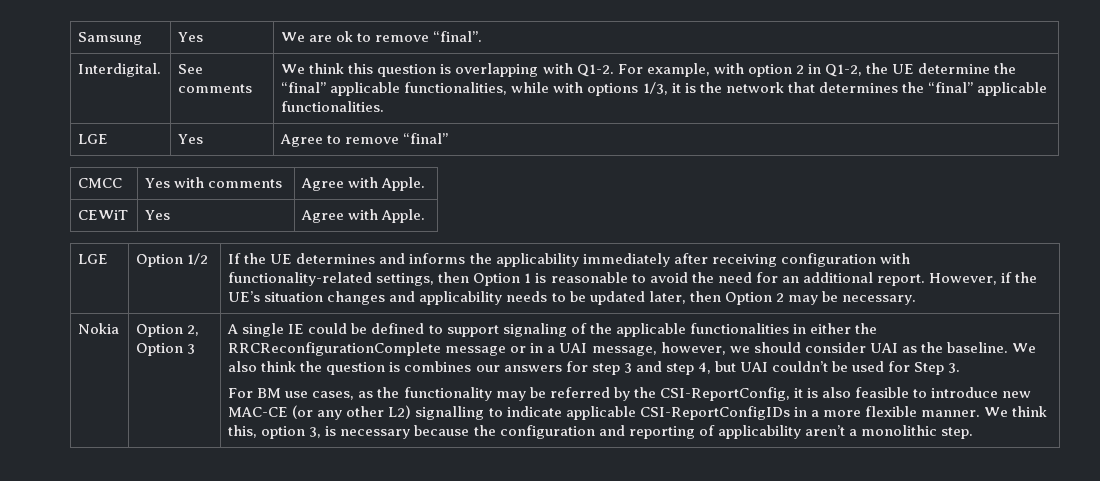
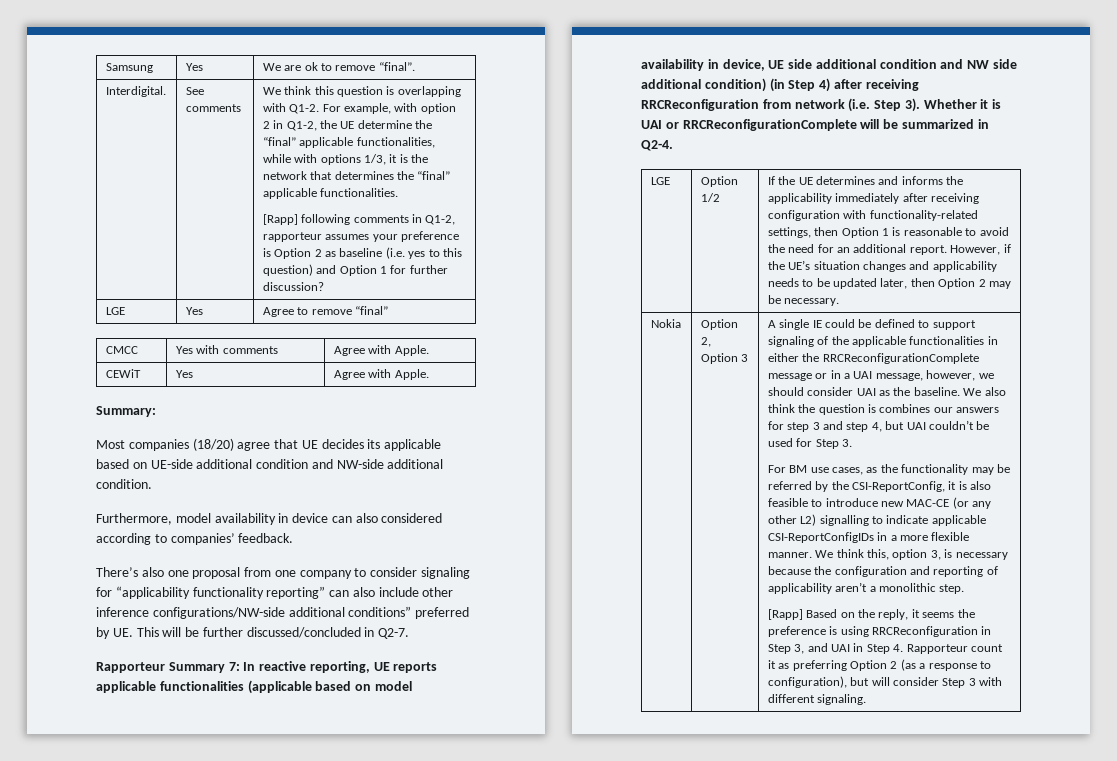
(385, 106) none -> [262,214,456,225] [262,231,460,242] [262,247,462,259] [262,264,448,276] [262,282,324,291] // [Rapp] following comments in Q1-2, rapporteur assumes your preference is Option 2 as baseline (i.e. yes to this question) and Option 1 for further discussion?
(426, 216) none -> [96,406,156,417] [96,438,442,451] [96,459,444,469] [96,479,152,489] [96,513,443,525] [96,533,294,545] [96,567,471,579] [96,586,454,599] [96,606,470,619] [96,627,410,639] [96,661,438,673] [96,680,412,694] [641,59,1018,71] [641,78,919,92] [641,98,1002,112] [641,119,989,131] [641,140,673,151] // Summary: // Most companies (18/20) agree that UE decides its applicable based on UE-side additional condition and NW-side additional condition. // Furthermore, model availability in device can also considered according to companies’ feedback. // There’s also one proposal from one company to consider signaling for “applicability functionality reporting” can also include other inference configurations/NW-side additional conditions” preferred by UE. This will be further discussed/concluded in Q2-7. // Rapporteur Summary 7: In reactive reporting, UE reports applicable functionalities (applicable based on model availability in device, UE side additional condition and NW side additional condition) (in Step 4) after receiving RRCReconfiguration from network (i.e. Step 3). Whether it is UAI or RRCReconfigurationComplete will be summarized in Q2-4.
(973, 433) none -> [767,609,975,620] [767,626,992,637] [767,643,1003,654] [767,659,991,671] [767,676,1003,688] [767,694,867,705] // [Rapp] Based on the reply, it seems the preference is using RRCReconfiguration in Step 3, and UAI in Step 4. Rapporteur count it as preferring Option 2 (as a response to configuration), but will consider Step 3 with different signaling.

